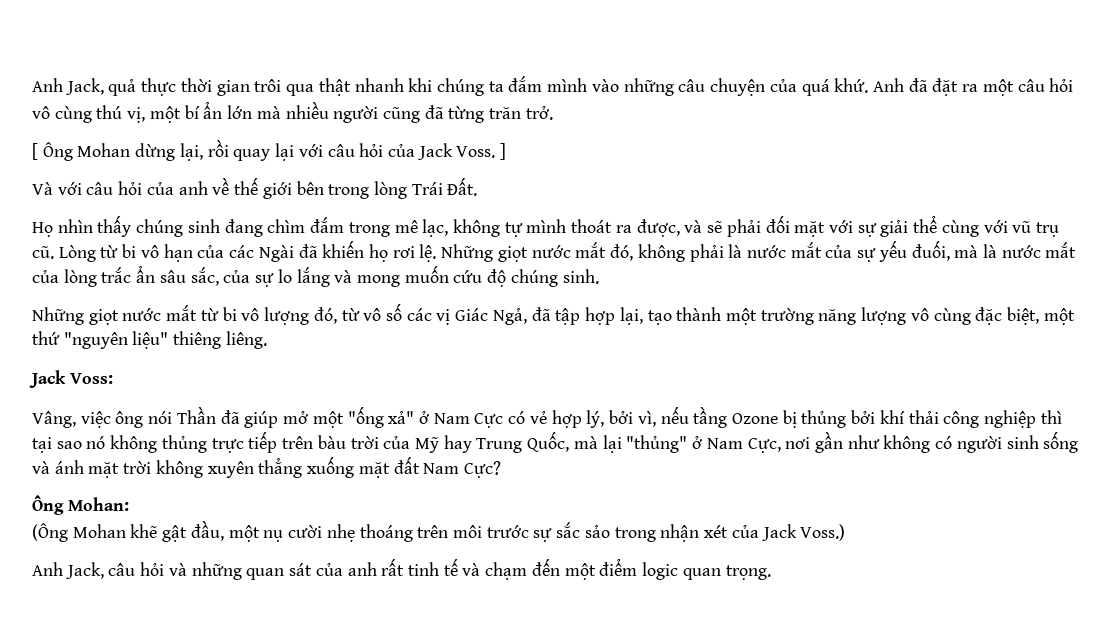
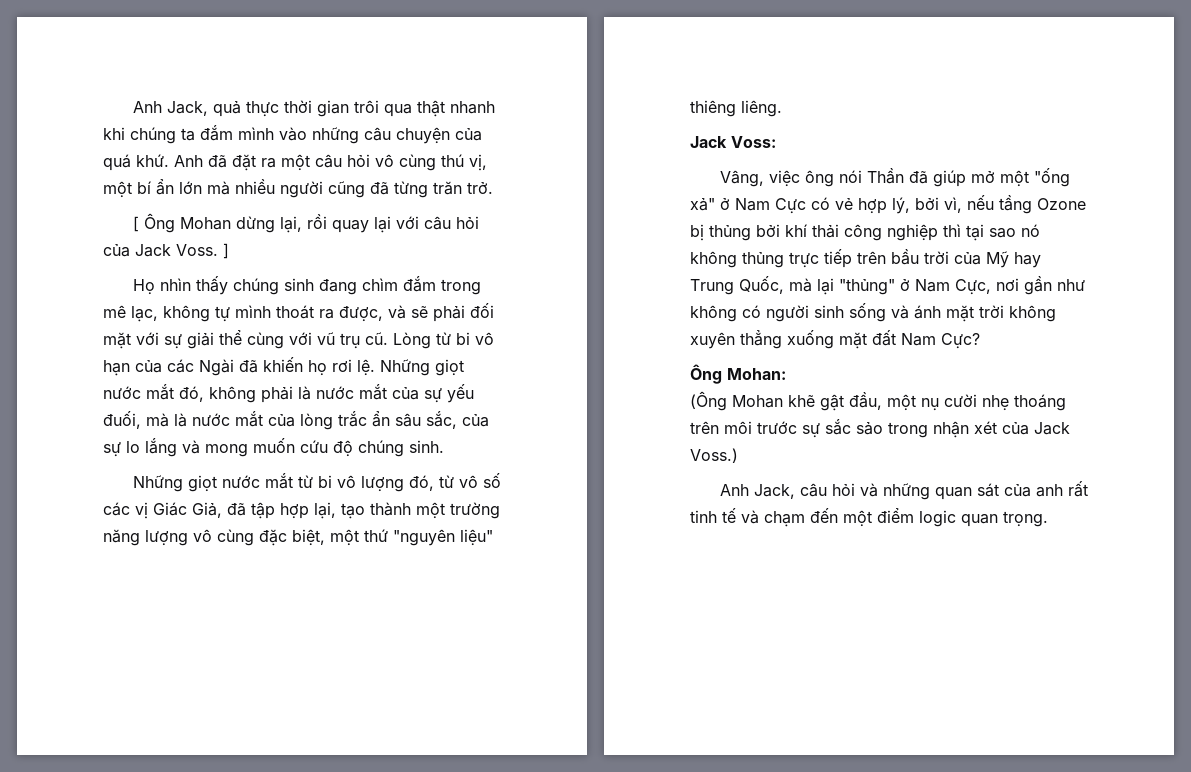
[32,177,478,199] // Và với câu hỏi của anh về thế giới bên trong lòng Trái Đất. -> (229, 251) none
[492,308,527,325] Ngả, -> [192,502,222,518] Giả,
[317,435,346,449] bàu -> [891,249,919,265] bầu

